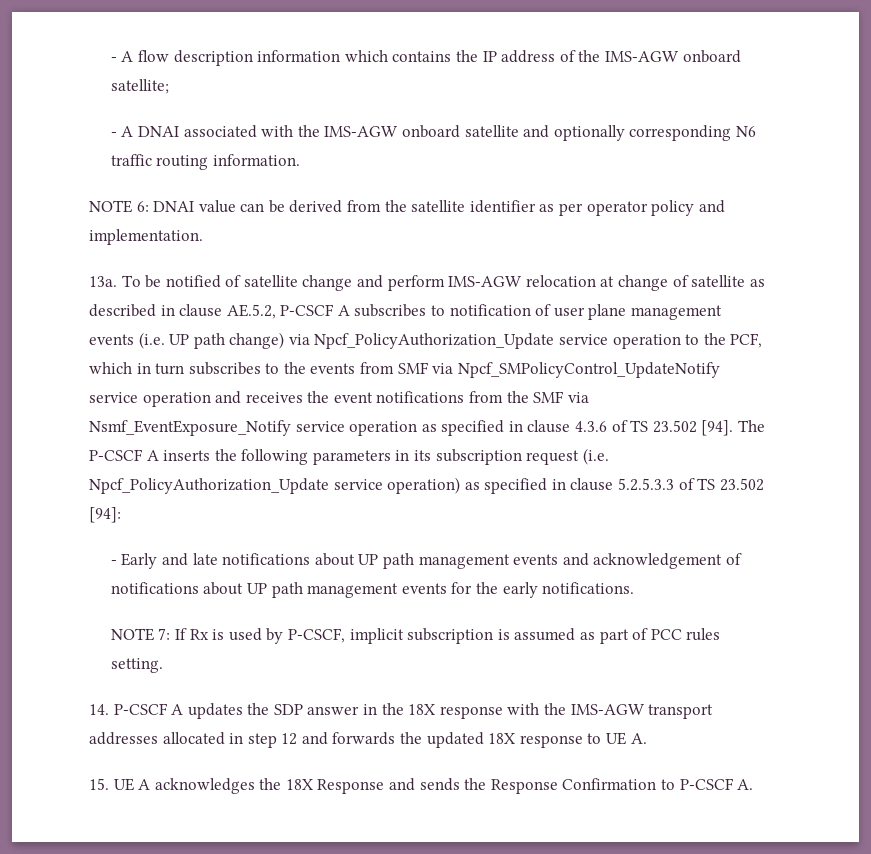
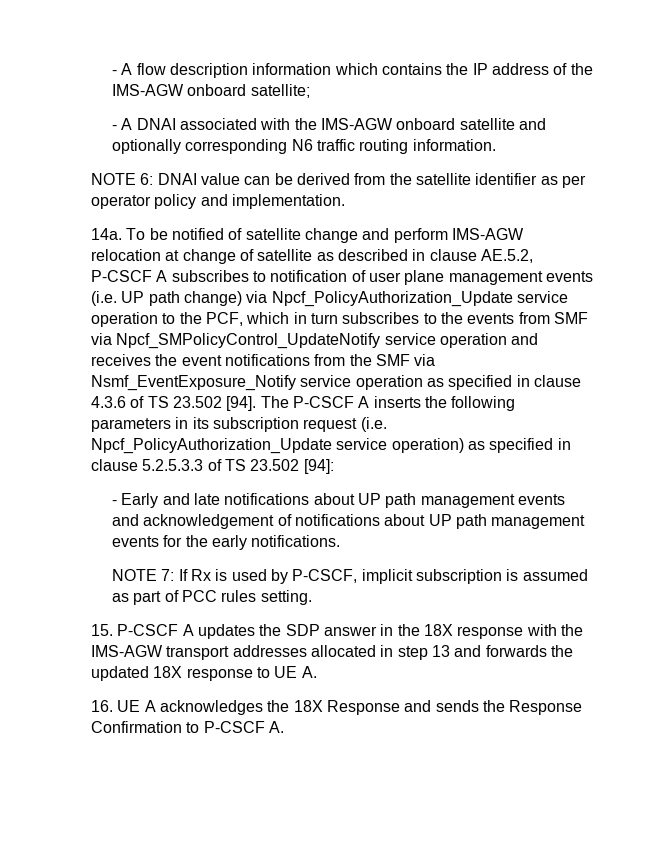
[88,276,117,287] 13a. -> [91,228,123,240] 14a.
[88,704,109,715] 14. -> [91,624,114,636] 15.
[281,733,298,745] 12 -> [431,645,450,657] 13
[88,778,109,790] 15. -> [91,700,114,712] 16.

